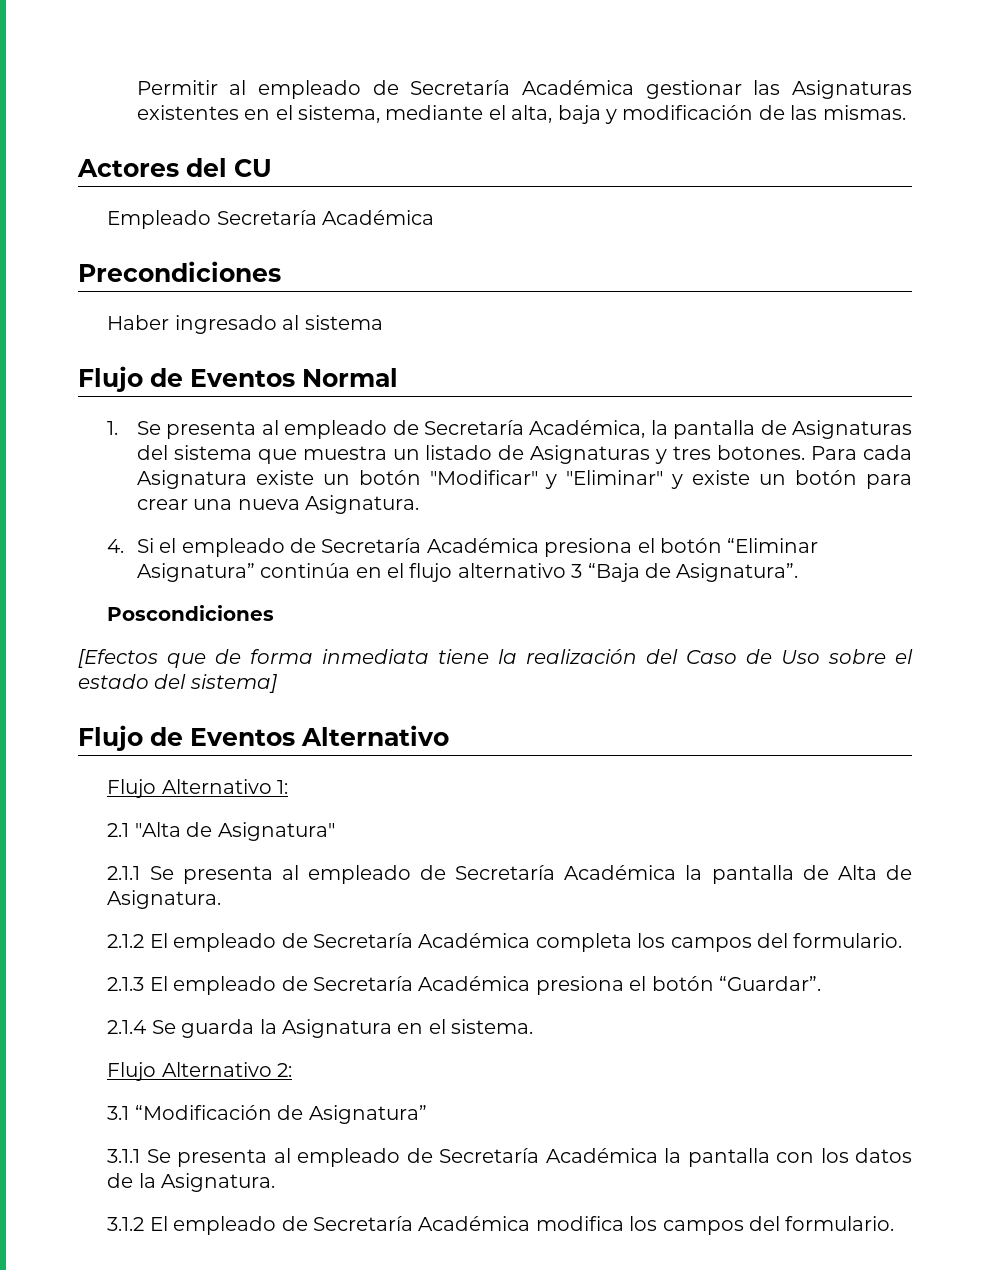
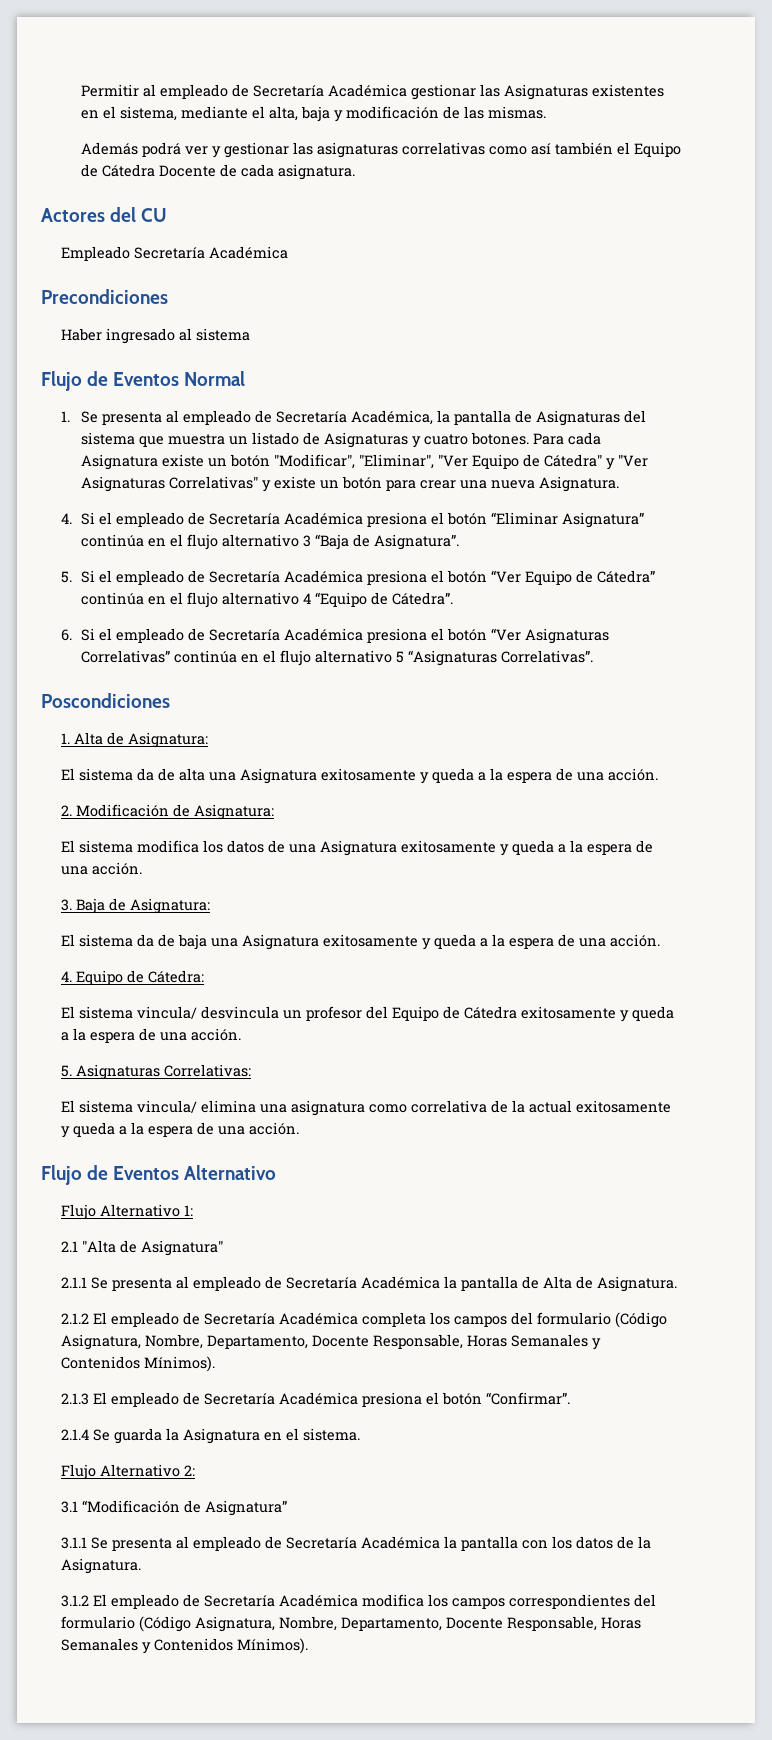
(906, 112) none -> [80,142,681,158] [80,164,355,180] // Además podrá ver y gestionar las asignaturas correlativas como así también el Equipo de Cátedra Docente de cada asignatura.
[673,446,712,460] tres -> [423,434,468,445] cuatro
[429,470,664,489] "Modificar" y "Eliminar" -> [273,454,648,470] [80,476,258,492] "Modificar", "Eliminar", "Ver Equipo de Cátedra" y "Ver Asignaturas Correlativas"
[107,605,275,621] [78,649,913,668] [78,674,278,693] Poscondiciones // [Efectos que de forma inmediata tiene la realización del Caso de Uso sobre el estado del sistema] -> [60,570,655,585] [80,592,453,608] [60,628,609,644] [80,650,593,666] [41,693,170,708] [60,732,208,748] [60,768,658,784] [60,804,274,820] [60,840,653,856] [60,862,142,875] [60,898,210,914] [60,934,660,950] [60,970,204,985] [60,1006,674,1022] [60,1028,241,1043] [60,1064,251,1080] [60,1100,671,1116] [60,1122,299,1138] 5. Si el empleado de Secretaría Académica presiona el botón “Ver Equipo de Cátedra” continúa en el flujo alternativo 4 “Equipo de Cátedra”. // 6. Si el empleado de Secretaría Académica presiona el botón “Ver Asignaturas Correlativas” continúa en el flujo alternativo 5 “Asignaturas Correlativas”. // Poscondiciones // 1. Alta de Asignatura: // El sistema da de alta una Asignatura exitosamente y queda a la espera de una acción. // 2. Modificación de Asignatura: // El sistema modifica los datos de una Asignatura exitosamente y queda a la espera de una acción. // 3. Baja de Asignatura: // El sistema da de baja una Asignatura exitosamente y queda a la espera de una acción. // 4. Equipo de Cátedra: // El sistema vincula/ desvincula un profesor del Equipo de Cátedra exitosamente y queda a la espera de una acción. // 5. Asignaturas Correlativas: // El sistema vincula/ elimina una asignatura como correlativa de la actual exitosamente y queda a la espera de una acción.
[793,933,903,948] formulario. -> [536,1312,667,1328] [60,1334,601,1350] [60,1356,215,1372] formulario (Código Asignatura, Nombre, Departamento, Docente Responsable, Horas Semanales y Contenidos Mínimos).
[719,976,822,991] “Guardar”. -> [485,1392,570,1405] “Confirmar”.
[749,1216,895,1231] del formulario. -> [508,1594,656,1609] [60,1616,641,1632] [60,1638,308,1654] correspondientes del formulario (Código Asignatura, Nombre, Departamento, Docente Responsable, Horas Semanales y Contenidos Mínimos).

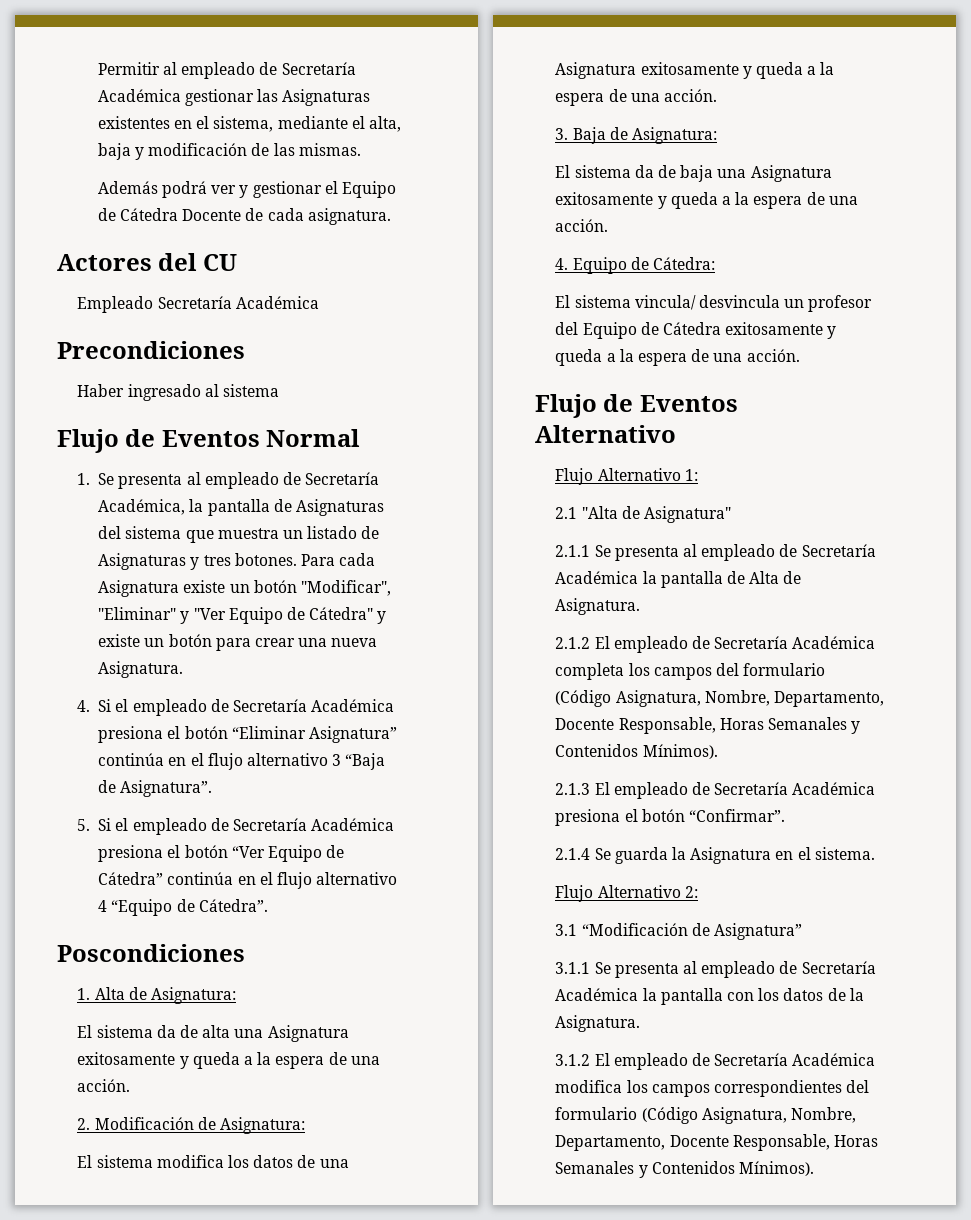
[292,142,613,158] las asignaturas correlativas como así también -> (322, 189) none
[423,434,468,445] cuatro -> [203,555,231,566] tres
[358,454,434,469] "Eliminar", -> [98,607,190,624] "Eliminar" y
[617,454,648,467] [80,476,271,492] "Ver Asignaturas Correlativas" y -> (387, 617) none
[60,628,609,644] [80,650,593,666] // 6. Si el empleado de Secretaría Académica presiona el botón “Ver Asignaturas Correlativas” continúa en el flujo alternativo 5 “Asignaturas Correlativas”. -> (268, 905) none
[60,1064,251,1080] [60,1100,671,1116] [60,1122,299,1138] // 5. Asignaturas Correlativas: // El sistema vincula/ elimina una asignatura como correlativa de la actual exitosamente y queda a la espera de una acción. -> (800, 355) none

